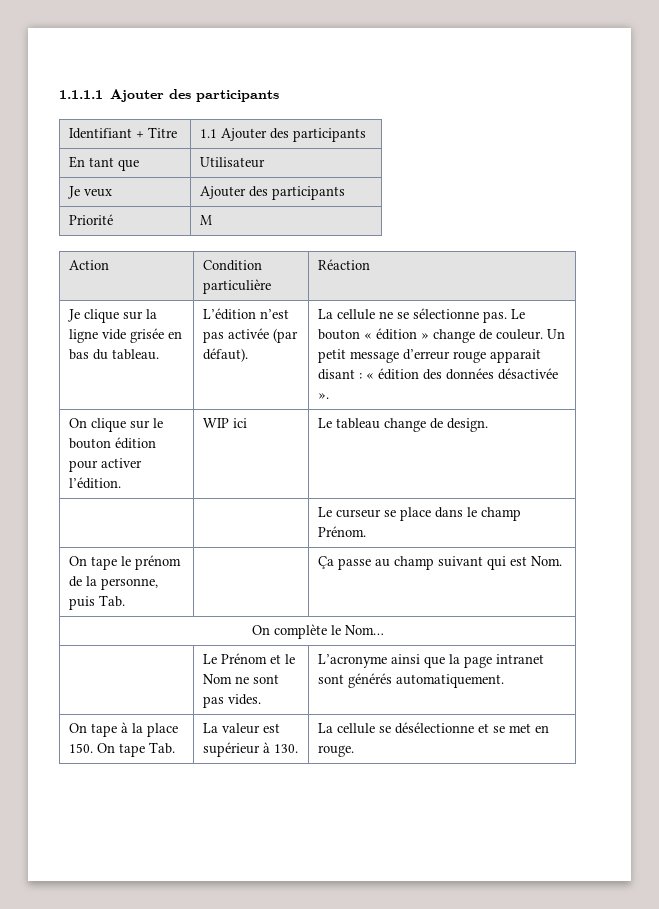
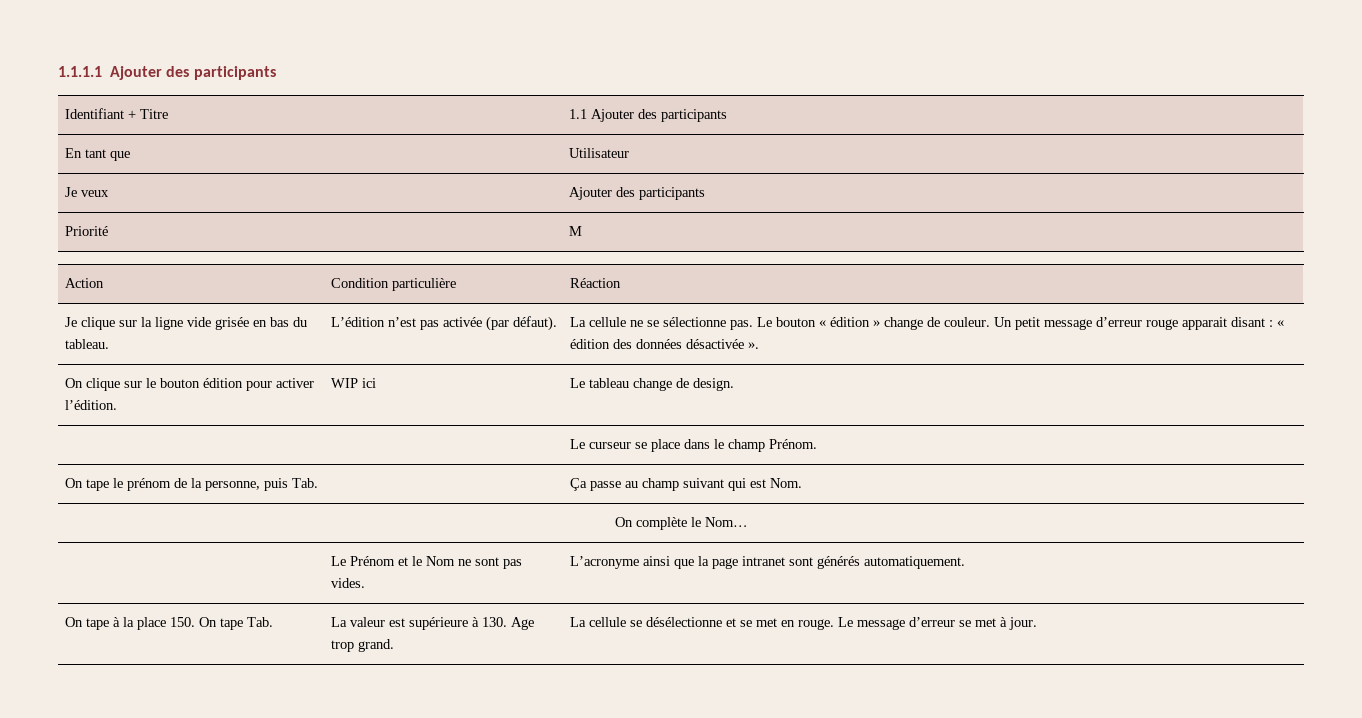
[203,742,261,757] supérieur -> [408,617,468,630] supérieure
(299, 748) none -> [510,617,534,630] [330,639,394,652] Age trop grand.
(355, 751) none -> [837,617,1037,630] Le message d’erreur se met à jour.

